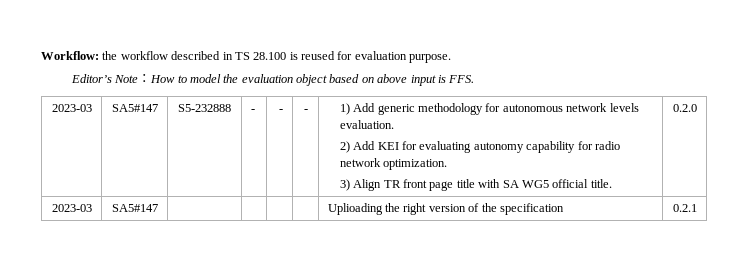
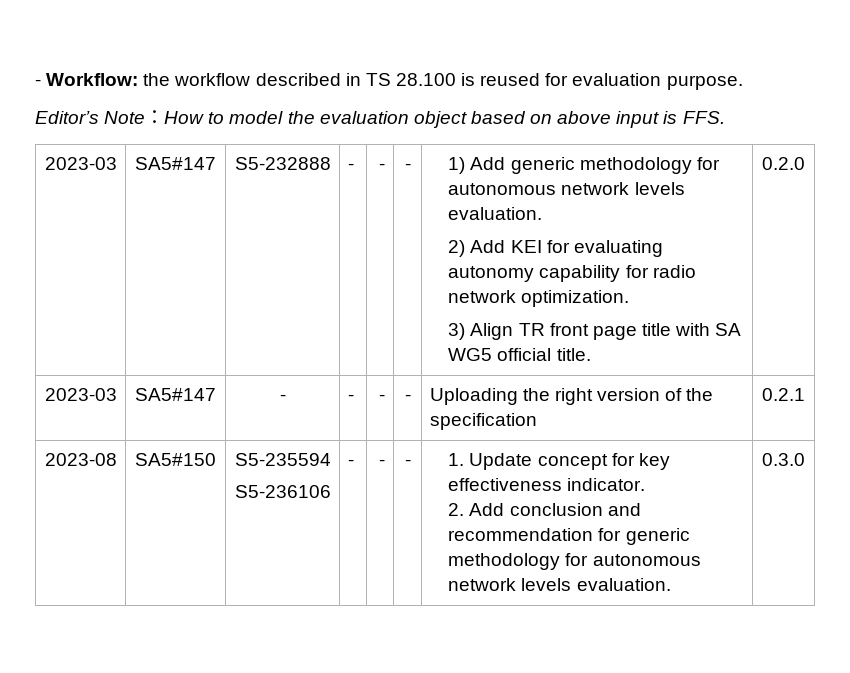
(41, 55) none -> [35,79,41,86] -
[327,203,383,215] | | | | Uplioading -> [279,394,286,401] [347,394,354,401] [379,394,386,401] [404,394,411,401] [429,388,518,405] - | - | - | - | Uploading
(697, 208) none -> [44,453,117,466] [135,453,216,466] [234,453,331,466] [234,485,331,498] [347,459,354,466] [379,459,386,466] [404,459,411,466] [448,453,670,470] [448,478,646,491] [448,503,641,516] [448,528,690,545] [448,553,701,570] [448,578,671,591] [762,453,805,466] // 2023-08 | SA5#150 | S5-235594 // S5-236106 | - | - | - | 1. Update concept for key effectiveness indicator. // 2. Add conclusion and recommendation for generic methodology for autonomous network levels evaluation. | 0.3.0

